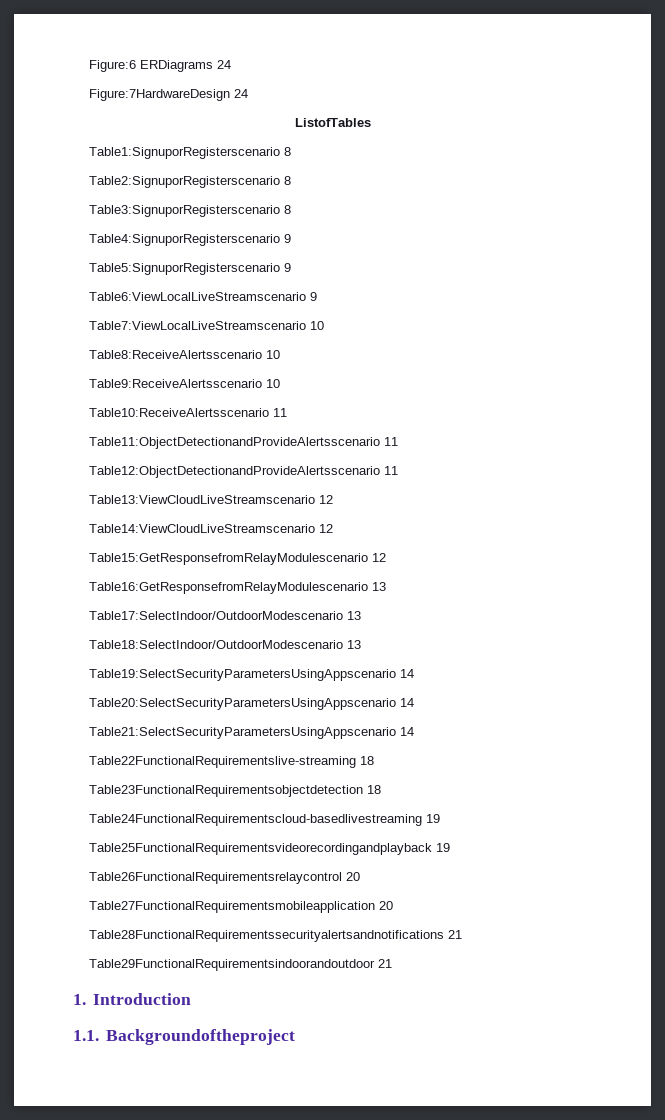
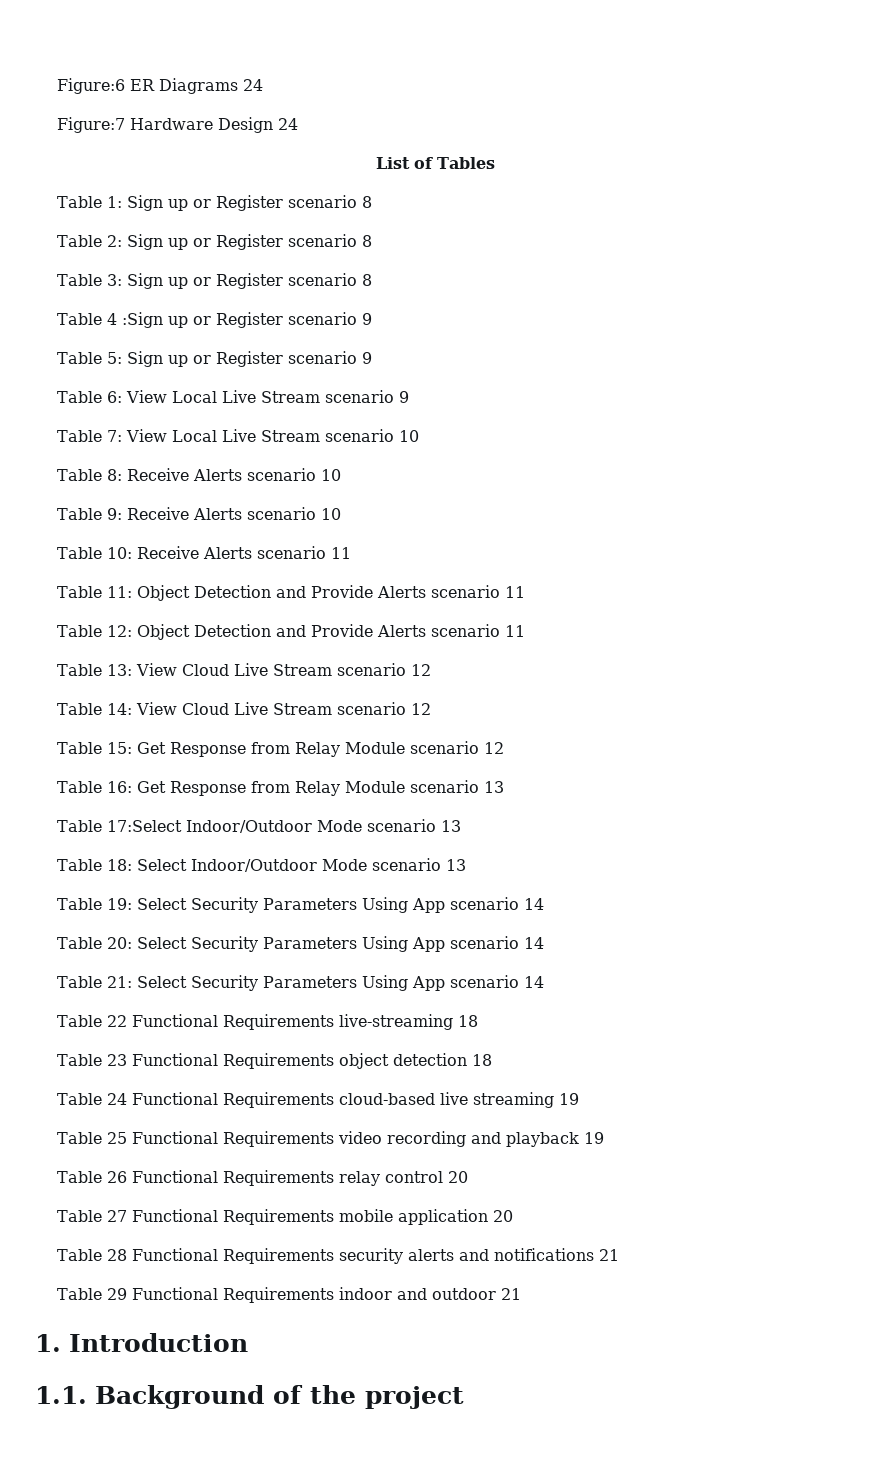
[139,60,231,72] [88,89,248,101] [294,118,371,127] [88,147,291,159] [88,176,291,188] [88,205,291,217] [88,234,291,246] [88,263,291,275] [88,292,317,301] [88,321,324,330] [88,350,280,359] [88,379,280,388] [88,408,287,417] [88,437,398,449] [88,466,398,478] [88,495,333,504] [88,524,333,533] [88,553,386,565] [88,582,386,594] [88,611,361,620] [88,640,361,649] [88,669,414,681] [88,698,414,710] [88,727,414,739] [88,756,374,768] [88,785,381,797] [88,814,440,826] [88,843,450,855] [88,872,360,884] [88,901,393,913] [88,930,462,942] [88,959,375,971] ERDiagrams 24 // Figure:7HardwareDesign 24 // ListofTables // Table1:SignuporRegisterscenario 8 // Table2:SignuporRegisterscenario 8 // Table3:SignuporRegisterscenario 8 // Table4:SignuporRegisterscenario 9 // Table5:SignuporRegisterscenario 9 // Table6:ViewLocalLiveStreamscenario 9 // Table7:ViewLocalLiveStreamscenario 10 // Table8:ReceiveAlertsscenario 10 // Table9:ReceiveAlertsscenario 10 // Table10:ReceiveAlertsscenario 11 // Table11:ObjectDetectionandProvideAlertsscenario 11 // Table12:ObjectDetectionandProvideAlertsscenario 11 // Table13:ViewCloudLiveStreamscenario 12 // Table14:ViewCloudLiveStreamscenario 12 // Table15:GetResponsefromRelayModulescenario 12 // Table16:GetResponsefromRelayModulescenario 13 // Table17:SelectIndoor/OutdoorModescenario 13 // Table18:SelectIndoor/OutdoorModescenario 13 // Table19:SelectSecurityParametersUsingAppscenario 14 // Table20:SelectSecurityParametersUsingAppscenario 14 // Table21:SelectSecurityParametersUsingAppscenario 14 // Table22FunctionalRequirementslive-streaming 18 // Table23FunctionalRequirementsobjectdetection 18 // Table24FunctionalRequirementscloud-basedlivestreaming 19 // Table25FunctionalRequirementsvideorecordingandplayback 19 // Table26FunctionalRequirementsrelaycontrol 20 // Table27FunctionalRequirementsmobileapplication 20 // Table28FunctionalRequirementssecurityalertsandnotifications 21 // Table29FunctionalRequirementsindoorandoutdoor -> [130,78,264,94] [57,117,299,133] [376,157,496,169] [57,195,373,211] [57,234,373,250] [57,273,373,289] [57,312,373,328] [57,351,373,367] [57,390,410,403] [57,429,420,442] [57,468,342,481] [57,507,342,520] [57,546,352,559] [57,585,526,601] [57,624,526,640] [57,663,432,676] [57,702,432,715] [57,741,505,757] [57,780,505,796] [57,819,462,833] [57,858,467,872] [57,897,545,913] [57,936,545,952] [57,975,545,991] [57,1014,479,1030] [57,1053,493,1069] [57,1092,580,1108] [57,1131,605,1147] [57,1170,469,1186] [57,1209,514,1225] [57,1248,620,1264] [57,1287,497,1303] ER Diagrams 24 // Figure:7 Hardware Design 24 // List of Tables // Table 1: Sign up or Register scenario 8 // Table 2: Sign up or Register scenario 8 // Table 3: Sign up or Register scenario 8 // Table 4 :Sign up or Register scenario 9 // Table 5: Sign up or Register scenario 9 // Table 6: View Local Live Stream scenario 9 // Table 7: View Local Live Stream scenario 10 // Table 8: Receive Alerts scenario 10 // Table 9: Receive Alerts scenario 10 // Table 10: Receive Alerts scenario 11 // Table 11: Object Detection and Provide Alerts scenario 11 // Table 12: Object Detection and Provide Alerts scenario 11 // Table 13: View Cloud Live Stream scenario 12 // Table 14: View Cloud Live Stream scenario 12 // Table 15: Get Response from Relay Module scenario 12 // Table 16: Get Response from Relay Module scenario 13 // Table 17:Select Indoor/Outdoor Mode scenario 13 // Table 18: Select Indoor/Outdoor Mode scenario 13 // Table 19: Select Security Parameters Using App scenario 14 // Table 20: Select Security Parameters Using App scenario 14 // Table 21: Select Security Parameters Using App scenario 14 // Table 22 Functional Requirements live-streaming 18 // Table 23 Functional Requirements object detection 18 // Table 24 Functional Requirements cloud-based live streaming 19 // Table 25 Functional Requirements video recording and playback 19 // Table 26 Functional Requirements relay control 20 // Table 27 Functional Requirements mobile application 20 // Table 28 Functional Requirements security alerts and notifications 21 // Table 29 Functional Requirements indoor and outdoor
[105,1029,295,1045] Backgroundoftheproject -> [95,1385,464,1409] Background of the project

